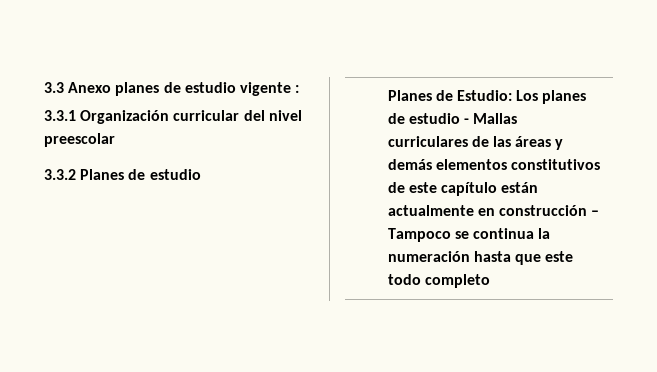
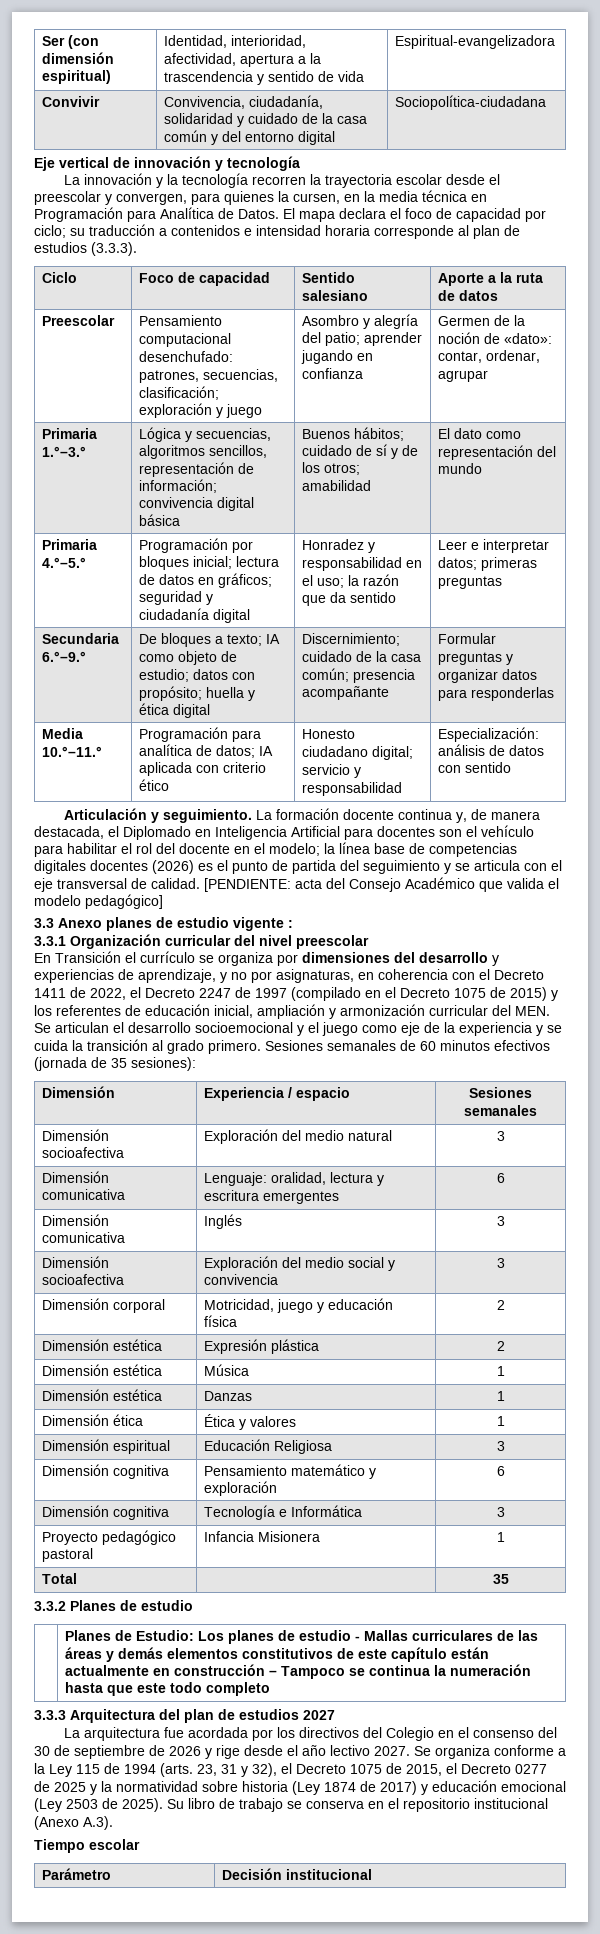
(44, 87) none -> [42,35,100,49] [42,52,115,64] [42,70,112,84] [164,35,307,48] [164,53,322,67] [164,71,365,85] [395,35,556,49] [42,96,101,107] [164,95,324,109] [164,113,368,127] [164,130,336,145] [395,95,547,110] [34,156,300,171] [64,173,501,188] [34,190,487,205] [34,207,546,222] [34,224,520,239] [34,242,137,256] [42,272,78,283] [139,272,271,286] [302,272,356,283] [302,290,369,301] [438,272,544,286] [438,290,499,301] [42,315,116,326] [139,315,223,326] [139,333,232,347] [139,351,234,362] [139,369,279,383] [139,386,220,400] [139,403,263,418] [302,314,419,329] [302,332,423,346] [301,350,374,364] [302,368,364,379] [438,315,526,326] [438,332,553,344] [438,350,541,363] [438,370,489,382] [42,428,98,439] [42,446,87,457] [139,427,272,442] [139,445,268,459] [139,462,255,477] [139,479,218,493] [139,497,255,511] [139,514,181,526] [302,427,405,441] [302,444,419,459] [302,462,361,475] [302,480,372,491] [438,428,522,439] [438,445,557,460] [438,463,483,474] [42,539,98,550] [42,557,87,568] [139,538,254,553] [139,556,280,570] [139,573,273,588] [139,591,214,605] [139,608,251,623] [302,539,376,553] [302,557,423,571] [302,574,400,588] [302,592,397,606] [438,539,550,553] [438,557,538,571] [438,576,503,589] [42,633,120,644] [42,651,87,662] [139,633,281,647] [139,651,238,665] [139,669,256,682] [139,686,256,701] [139,703,211,718] [302,633,401,646] [302,651,422,662] [302,668,416,683] [302,686,390,700] [438,633,497,644] [438,652,514,665] [438,669,538,683] [438,687,555,701] [42,728,84,739] [42,746,103,757] [139,727,262,742] [139,744,274,758] [139,762,267,776] [139,779,170,791] [302,729,356,739] [302,746,414,760] [302,764,362,778] [302,782,403,796] [438,727,540,742] [438,744,545,756] [438,762,512,773] [64,808,541,823] [34,825,534,840] [34,842,517,857] [34,860,562,874] [34,877,559,892] [34,894,163,909] Ser (con dimensión espiritual) | Identidad, interioridad, afectividad, apertura a la trascendencia y sentido de vida | Espiritual-evangelizadora // Convivir | Convivencia, ciudadanía, solidaridad y cuidado de la casa común y del entorno digital | Sociopolítica-ciudadana // Eje vertical de innovación y tecnología // La innovación y la tecnología recorren la trayectoria escolar desde el preescolar y convergen, para quienes la cursen, en la media técnica en Programación para Analítica de Datos. El mapa declara el foco de capacidad por ciclo; su traducción a contenidos e intensidad horaria corresponde al plan de estudios (3.3.3). // Ciclo | Foco de capacidad | Sentido salesiano | Aporte a la ruta de datos // Preescolar | Pensamiento computacional desenchufado: patrones, secuencias, clasificación; exploración y juego | Asombro y alegría del patio; aprender jugando en confianza | Germen de la noción de «dato»: contar, ordenar, agrupar // Primaria 1.°–3.° | Lógica y secuencias, algoritmos sencillos, representación de información; convivencia digital básica | Buenos hábitos; cuidado de sí y de los otros; amabilidad | El dato como representación del mundo // Primaria 4.°–5.° | Programación por bloques inicial; lectura de datos en gráficos; seguridad y ciudadanía digital | Honradez y responsabilidad en el uso; la razón que da sentido | Leer e interpretar datos; primeras preguntas // Secundaria 6.°–9.° | De bloques a texto; IA como objeto de estudio; datos con propósito; huella y ética digital | Discernimiento; cuidado de la casa común; presencia acompañante | Formular preguntas y organizar datos para responderlas // Media 10.°–11.° | Programación para analítica de datos; IA aplicada con criterio ético | Honesto ciudadano digital; servicio y responsabilidad | Especialización: análisis de datos con sentido // Articulación y seguimiento. La formación docente continua y, de manera destacada, el Diplomado en Inteligencia Artificial para docentes son el vehículo para habilitar el rol del docente en el modelo; la línea base de competencias digitales docentes (2026) es el punto de partida del seguimiento y se articula con el eje transversal de calidad. [PENDIENTE: acta del Consejo Académico que valida el modelo pedagógico] //
(115, 140) none -> [34,951,499,966] [34,969,544,983] [34,987,558,1001] [34,1004,550,1019] [34,1022,562,1036] [34,1039,550,1054] [34,1057,196,1071] [42,1086,116,1098] [204,1087,351,1101] [469,1087,532,1098] [464,1105,537,1116] [42,1129,110,1141] [42,1147,125,1158] [204,1129,393,1144] [496,1131,505,1141] [42,1171,110,1183] [42,1189,126,1200] [204,1172,385,1186] [204,1190,340,1204] [496,1173,505,1183] [42,1214,110,1226] [42,1232,126,1243] [204,1214,243,1229] [496,1216,505,1226] [42,1256,110,1268] [42,1274,125,1285] [204,1256,396,1271] [204,1274,279,1285] [496,1258,505,1268] [42,1298,166,1313] [204,1298,394,1313] [204,1315,238,1327] [496,1300,505,1310] [42,1339,163,1351] [204,1339,320,1354] [496,1341,505,1351] [42,1364,163,1376] [204,1364,250,1376] [496,1366,505,1376] [42,1389,163,1401] [204,1391,253,1401] [496,1391,505,1401] [42,1414,144,1426] [204,1414,297,1430] [496,1416,505,1426] [42,1439,171,1454] [204,1439,333,1454] [496,1441,505,1451] [42,1464,170,1479] [204,1464,377,1479] [204,1481,278,1496] [496,1466,505,1476] [42,1505,170,1520] [204,1505,363,1520] [496,1507,505,1517] [42,1530,177,1545] [42,1548,94,1562] [204,1531,321,1542] [496,1532,505,1542] [42,1573,78,1584] [492,1574,509,1584] // En Transición el currículo se organiza por dimensiones del desarrollo y experiencias de aprendizaje, y no por asignaturas, en coherencia con el Decreto 1411 de 2022, el Decreto 2247 de 1997 (compilado en el Decreto 1075 de 2015) y los referentes de educación inicial, ampliación y armonización curricular del MEN. Se articulan el desarrollo socioemocional y el juego como eje de la experiencia y se cuida la transición al grado primero. Sesiones semanales de 60 minutos efectivos (jornada de 35 sesiones): // Dimensión | Experiencia / espacio | Sesiones semanales // Dimensión socioafectiva | Exploración del medio natural | 3 // Dimensión comunicativa | Lenguaje: oralidad, lectura y escritura emergentes | 6 // Dimensión comunicativa | Inglés | 3 // Dimensión socioafectiva | Exploración del medio social y convivencia | 3 // Dimensión corporal | Motricidad, juego y educación física | 2 // Dimensión estética | Expresión plástica | 2 // Dimensión estética | Música | 1 // Dimensión estética | Danzas | 1 // Dimensión ética | Ética y valores | 1 // Dimensión espiritual | Educación Religiosa | 3 // Dimensión cognitiva | Pensamiento matemático y exploración | 6 // Dimensión cognitiva | Tecnología e Informática | 3 // Proyecto pedagógico pastoral | Infancia Misionera | 1 // Total | | 35
(490, 281) none -> [34,1709,335,1723] [64,1727,558,1741] [34,1745,566,1759] [34,1763,547,1777] [34,1780,566,1795] [34,1798,548,1812] [34,1816,113,1830] [34,1839,140,1853] [42,1868,112,1880] [222,1868,373,1880] // 3.3.3 Arquitectura del plan de estudios 2027 // La arquitectura fue acordada por los directivos del Colegio en el consenso del 30 de septiembre de 2026 y rige desde el año lectivo 2027. Se organiza conforme a la Ley 115 de 1994 (arts. 23, 31 y 32), el Decreto 1075 de 2015, el Decreto 0277 de 2025 y la normatividad sobre historia (Ley 1874 de 2017) y educación emocional (Ley 2503 de 2025). Su libro de trabajo se conserva en el repositorio institucional (Anexo A.3). // Tiempo escolar // Parámetro | Decisión institucional

